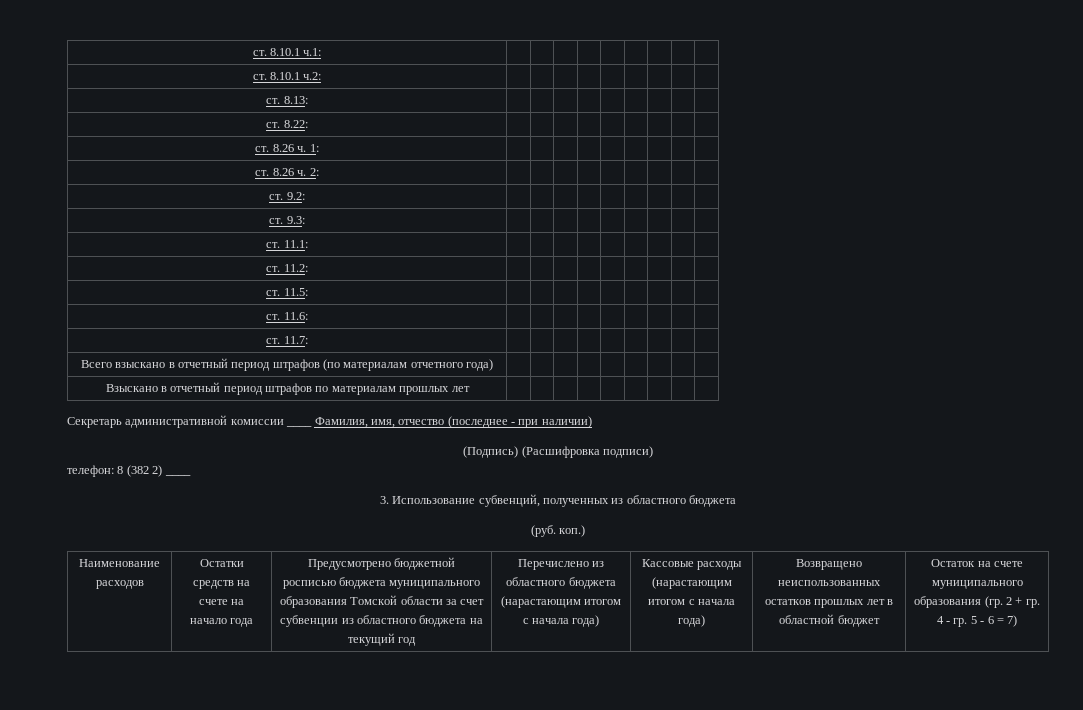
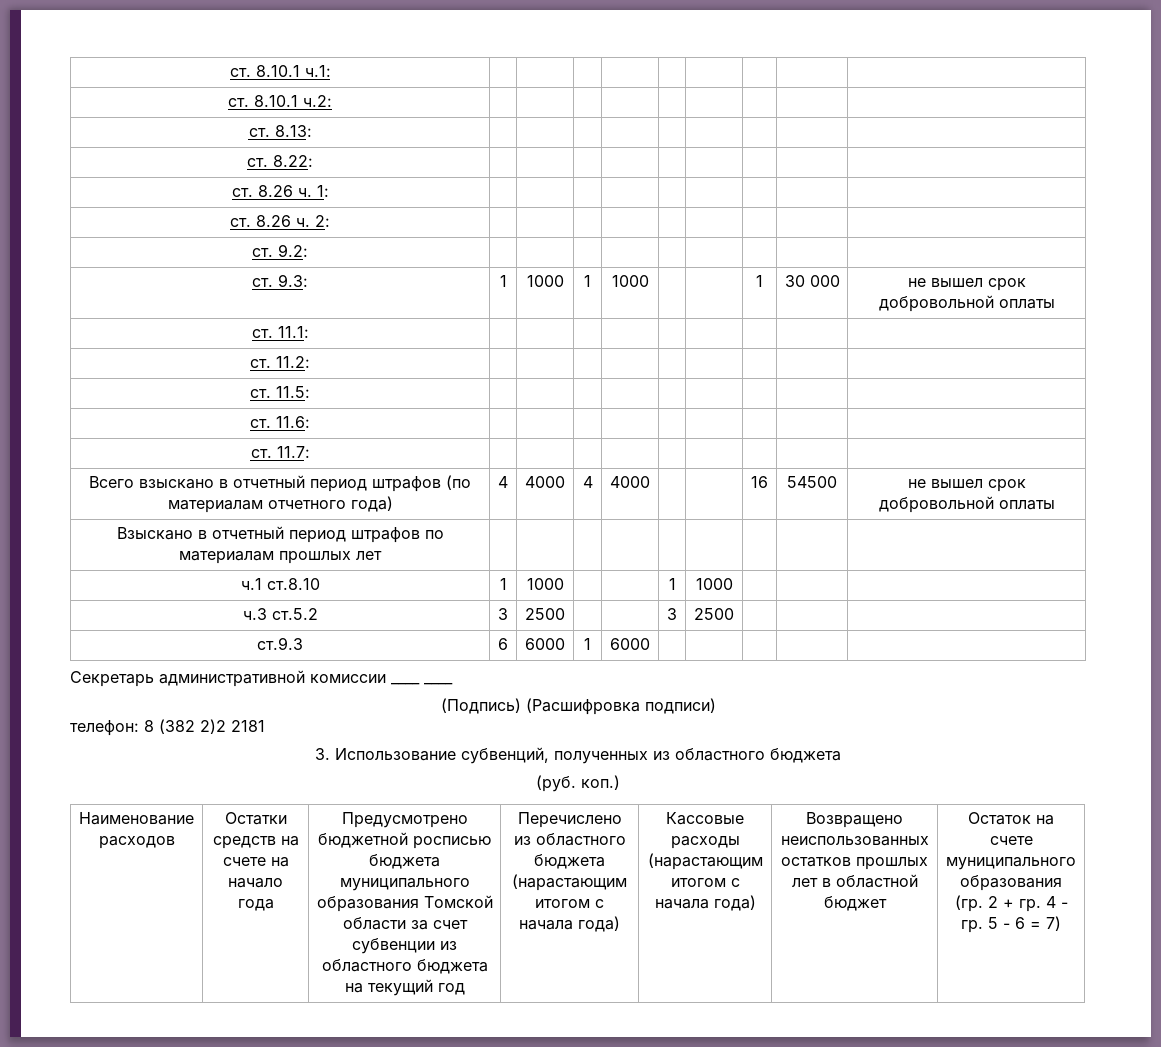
(305, 220) | | | | | | | | -> [499,275,507,287] [526,275,564,287] [584,275,591,287] [611,275,649,287] [756,275,763,287] [784,275,840,287] [907,278,1026,291] [878,295,1055,312] 1 | 1000 | 1 | 1000 | | | 1 | 30 000 | не вышел срок добровольной оплаты
(494, 365) | | | | | | | | -> [498,476,508,488] [525,476,565,488] [582,476,593,488] [610,476,650,488] [751,476,768,488] [787,476,837,488] [907,479,1026,492] [878,496,1055,513] 4 | 4000 | 4 | 4000 | | | 16 | 54500 | не вышел срок добровольной оплаты
[67,415,284,428] [286,416,592,428] // Секретарь административной комиссии ____ Фамилия, имя, отчество (последнее - при наличии) -> [240,578,320,590] [499,578,507,590] [526,578,564,590] [668,578,676,590] [695,578,733,590] [242,608,318,620] [498,608,508,620] [525,608,565,620] [667,608,677,620] [694,608,734,620] [257,637,303,650] [498,638,508,650] [525,638,565,650] [584,638,591,650] [610,638,650,650] [70,670,386,687] [391,683,453,685] // ч.1 ст.8.10 | 1 | 1000 | | | 1 | 1000 | | | // ч.3 ст.5.2 | 3 | 2500 | | | 3 | 2500 | | | // ст.9.3 | 6 | 6000 | 1 | 6000 | | | | | // Секретарь административной комиссии ____ ____
[152,465,191,477] 2) ____ -> [200,719,265,734] 2)2 2181

